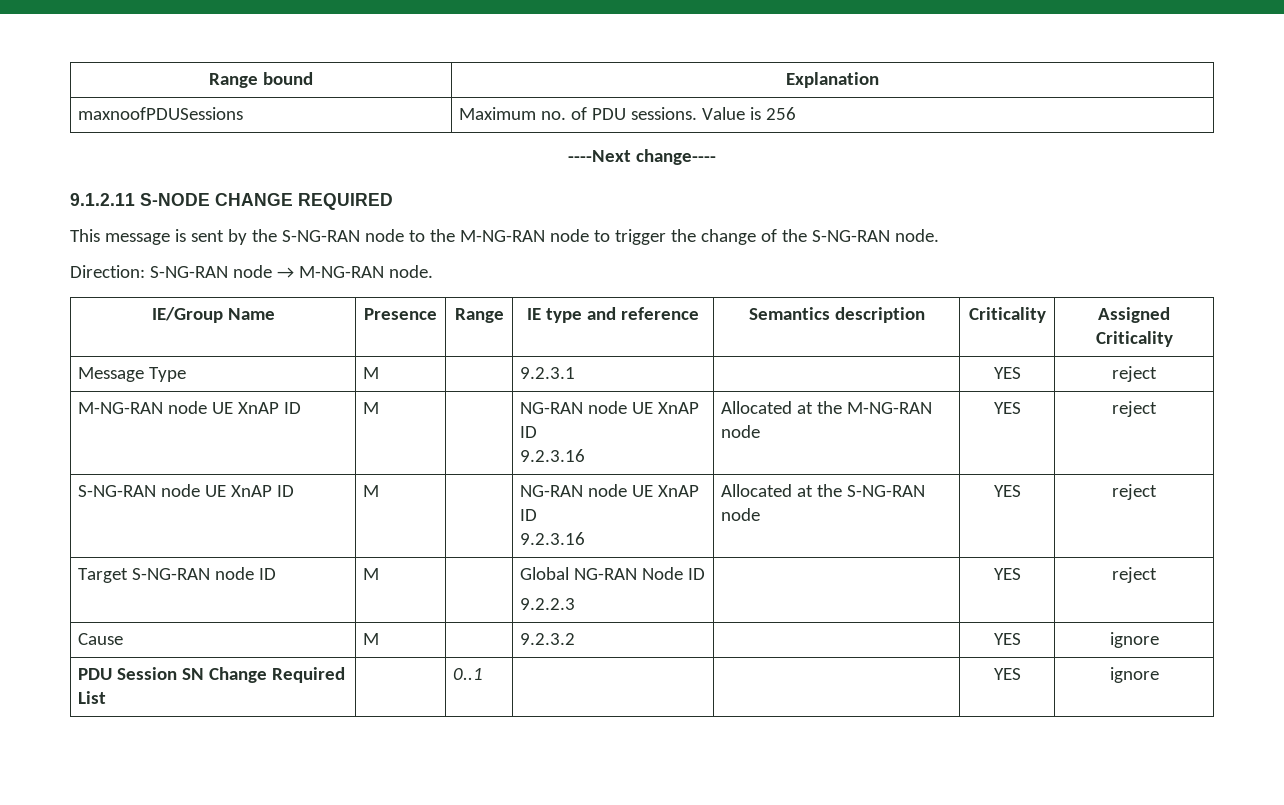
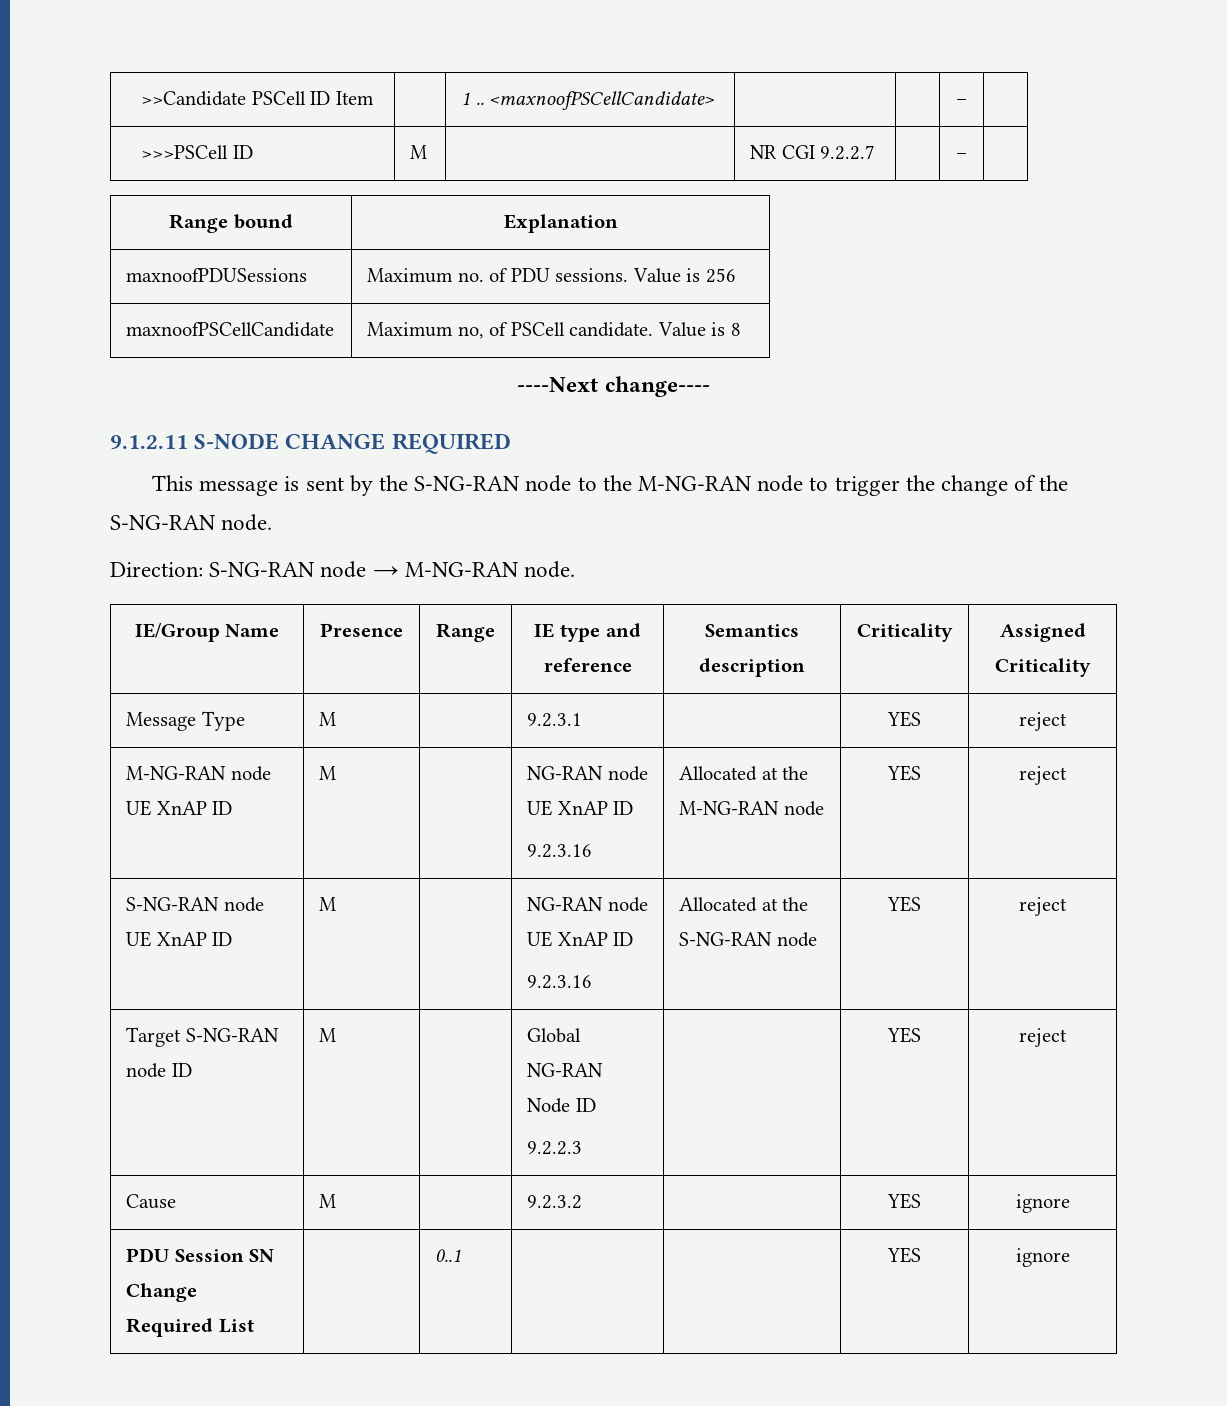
(209, 80) none -> [141,91,375,106] [461,91,715,110] [956,99,967,105] [141,145,253,159] [410,145,428,159] [750,145,876,160] [956,153,967,159] >>Candidate PSCell ID Item | | 1 .. <maxnoofPSCellCandidate> | | | – | // >>>PSCell ID | M | | NR CGI 9.2.2.7 | | – | //
(797, 113) none -> [126,322,335,337] [367,322,741,339] // maxnoofPSCellCandidate | Maximum no, of PSCell candidate. Value is 8

